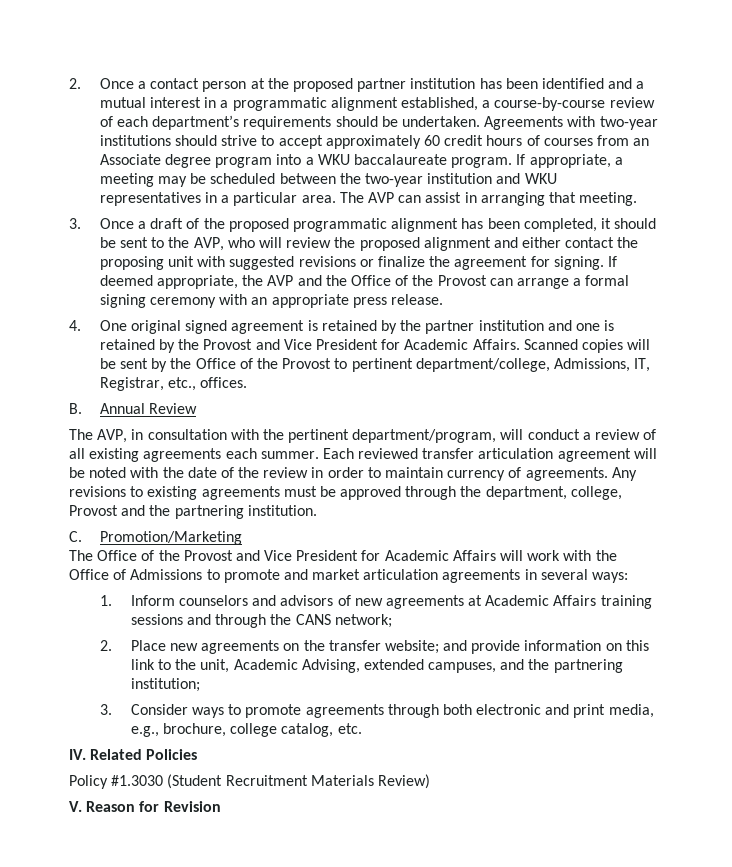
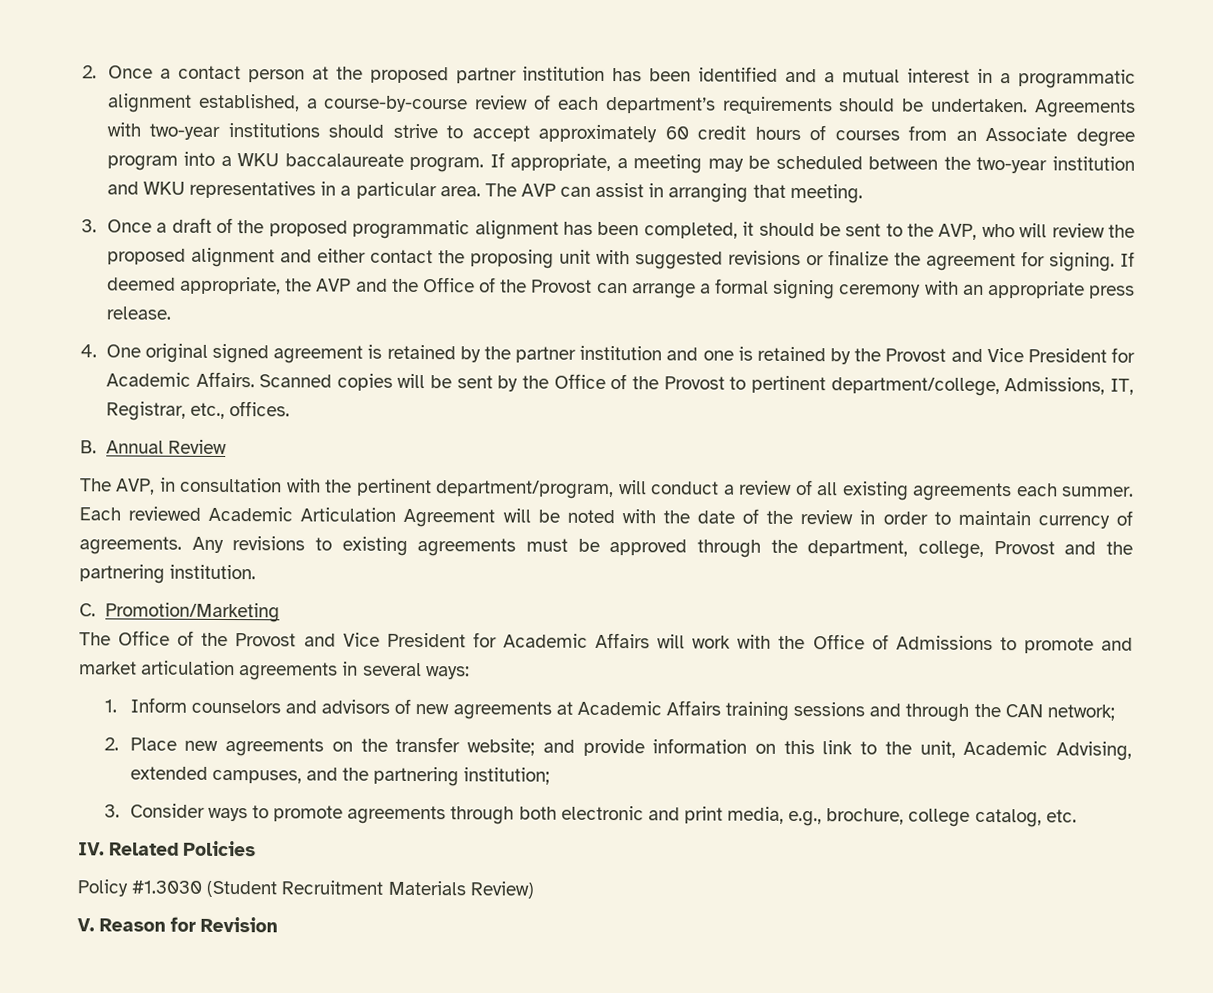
[422,448,631,462] transfer articulation agreement -> [208,506,496,528] Academic Articulation Agreement
[295,614,331,625] CANS -> [1004,704,1043,718] CAN

